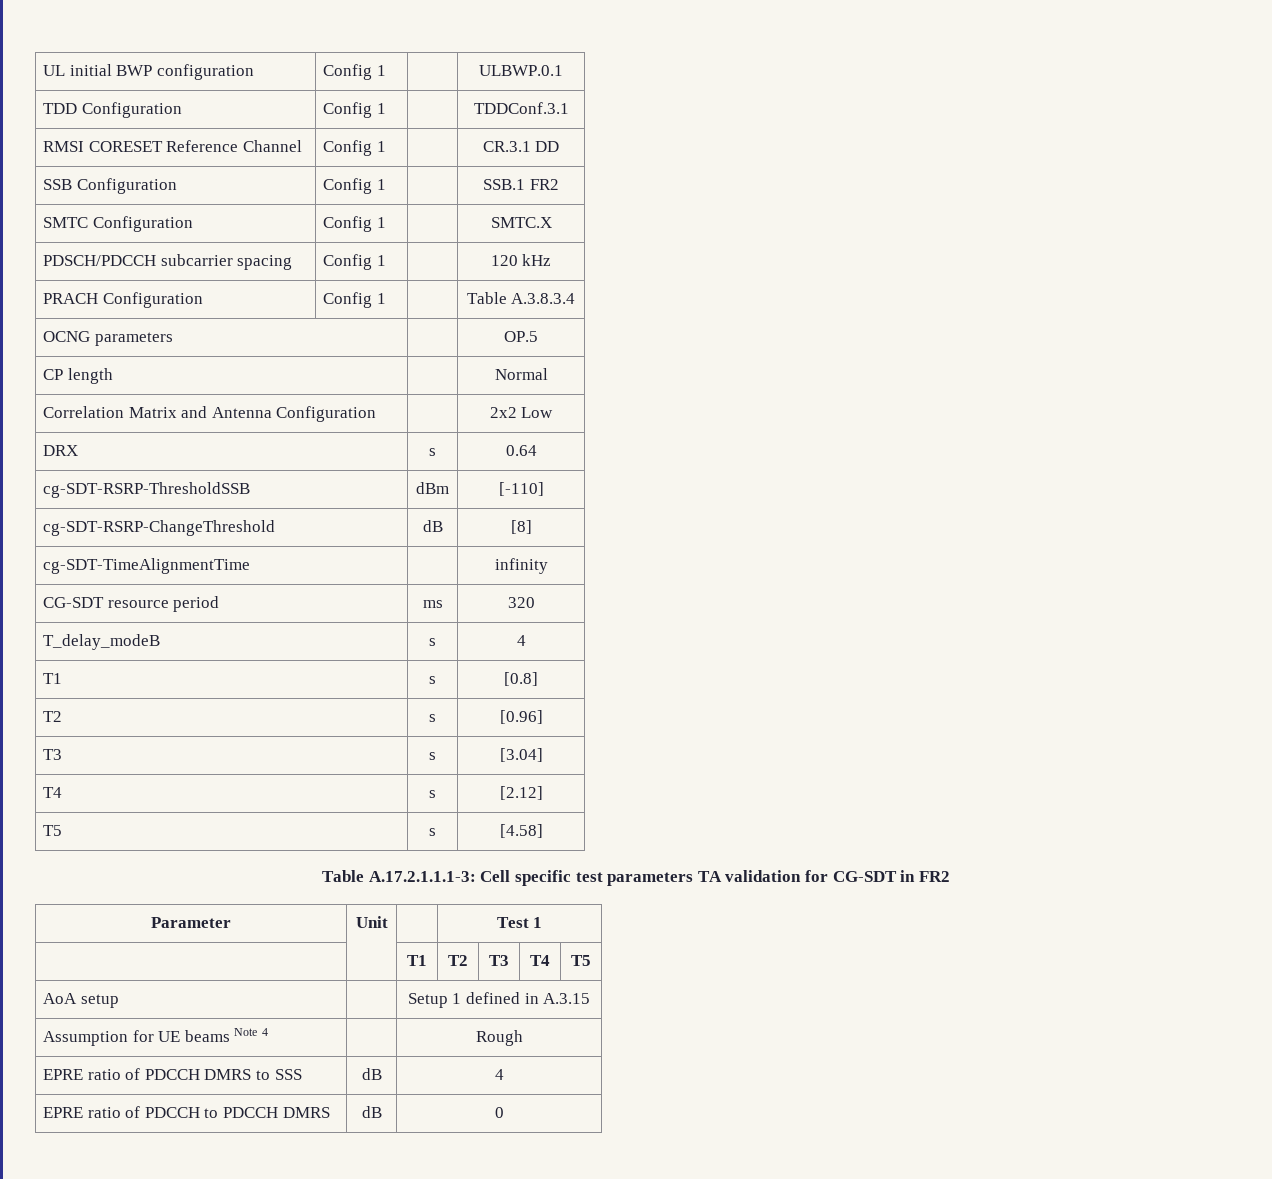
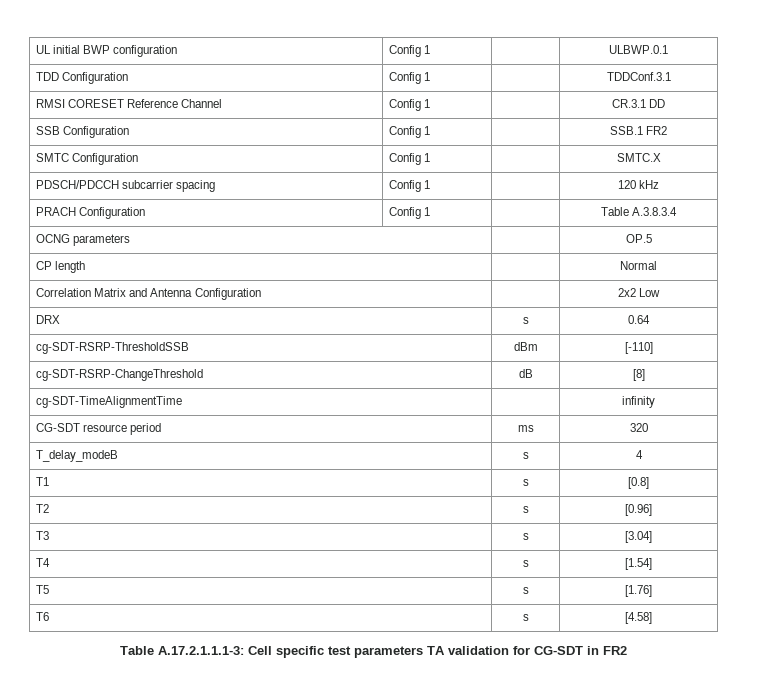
[499,786,543,800] [2.12] -> [624,558,652,570] [1.54]
(436, 832) none -> [624,585,652,597] [36,612,50,621] [522,614,529,621] | [1.76] // T6 | s
[151,917,231,928] [355,916,388,928] [496,917,543,928] [407,955,427,966] [448,955,468,966] [489,955,509,966] [530,955,550,966] [571,955,591,966] [43,993,119,1008] [407,992,591,1008] [43,1028,269,1046] [475,1030,523,1046] [43,1068,302,1080] [361,1068,382,1080] [494,1069,504,1080] [43,1106,330,1118] [361,1106,382,1118] [494,1107,504,1118] // Parameter | Unit | | Test 1 // | | T1 | T2 | T3 | T4 | T5 // AoA setup | | Setup 1 defined in A.3.15 // Assumption for UE beams Note 4 | | Rough // EPRE ratio of PDCCH DMRS to SSS | dB | 4 // EPRE ratio of PDCCH to PDCCH DMRS | dB | 0 -> (627, 650) none

